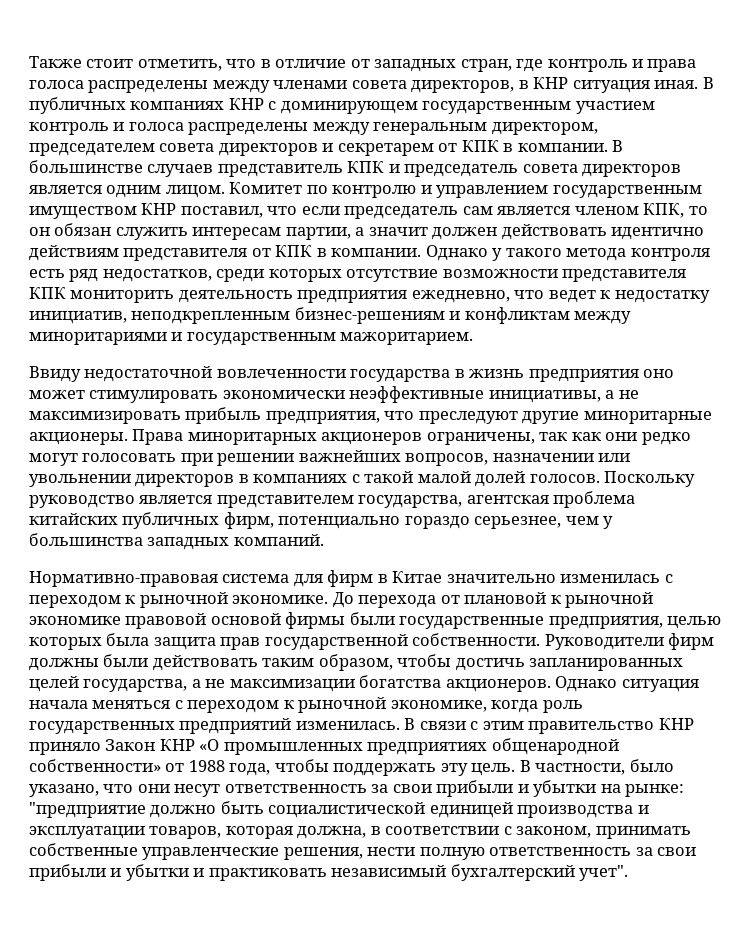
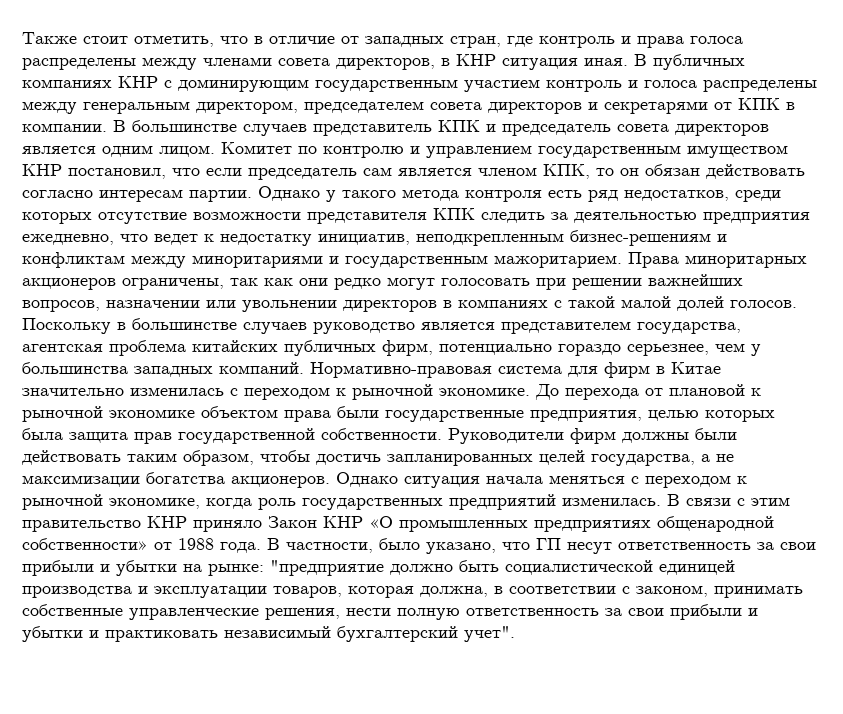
[280,101,418,114] доминирующем -> [178,79,309,92] доминирующим
[337,143,434,156] секретарем -> [604,101,708,114] секретарями
[180,206,263,218] поставил, -> [68,168,166,179] постановил,
[115,224,705,240] [29,245,422,261] служить интересам партии, а значит должен действовать идентично действиям представителя от КПК в компании. -> [706,164,805,179] [22,189,252,202] действовать согласно интересам партии.
[70,290,293,303] мониторить деятельность -> [481,212,697,223] следить за деятельностью
[29,366,675,382] [29,386,639,403] [29,407,712,424] [29,432,128,445] // Ввиду недостаточной вовлеченности государства в жизнь предприятия оно может стимулировать экономически неэффективные инициативы, а не максимизировать прибыль предприятия, что преследуют другие миноритарные акционеры. -> (622, 261) none
(696, 479) none -> [117,318,307,334] в большинстве случаев
(324, 540) // -> (304, 368) none
[125,612,346,629] правовой основой фирмы -> [201,406,331,422] объектом права
[229,759,516,776] года, чтобы поддержать эту цель. -> [220,542,261,553] года.
[137,784,170,793] они -> [536,538,561,550] ГП

